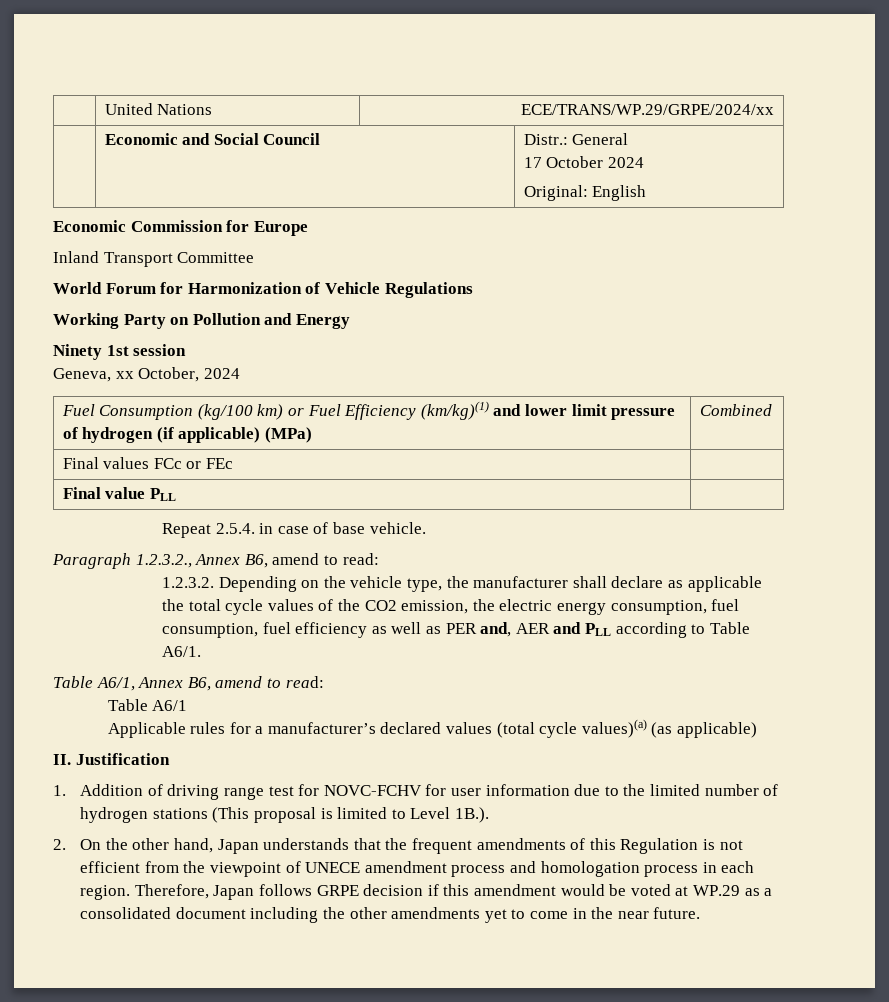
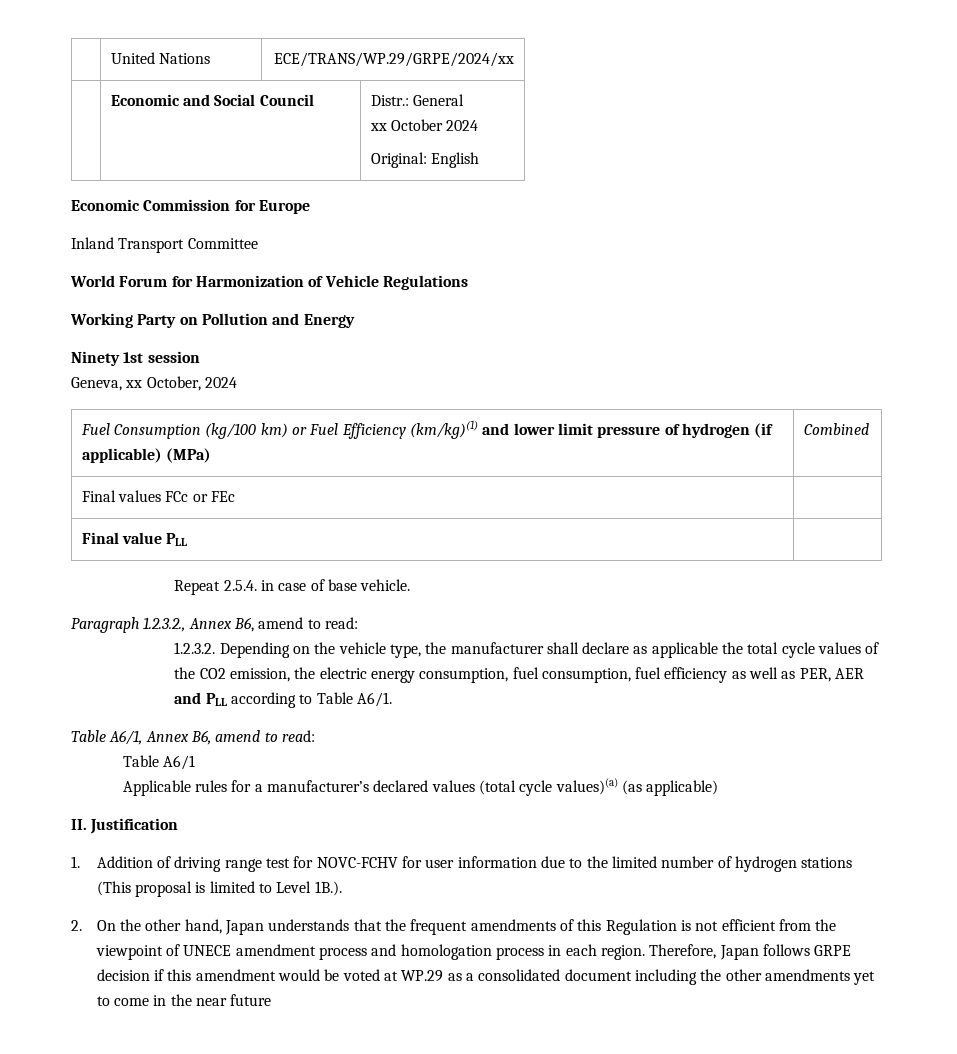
[523,157,542,168] 17 -> [369,123,387,131] xx
[445,622,512,637] PER and, -> [799,668,831,682] PER,
[653,907,701,919] future. -> [230,994,272,1006] future

